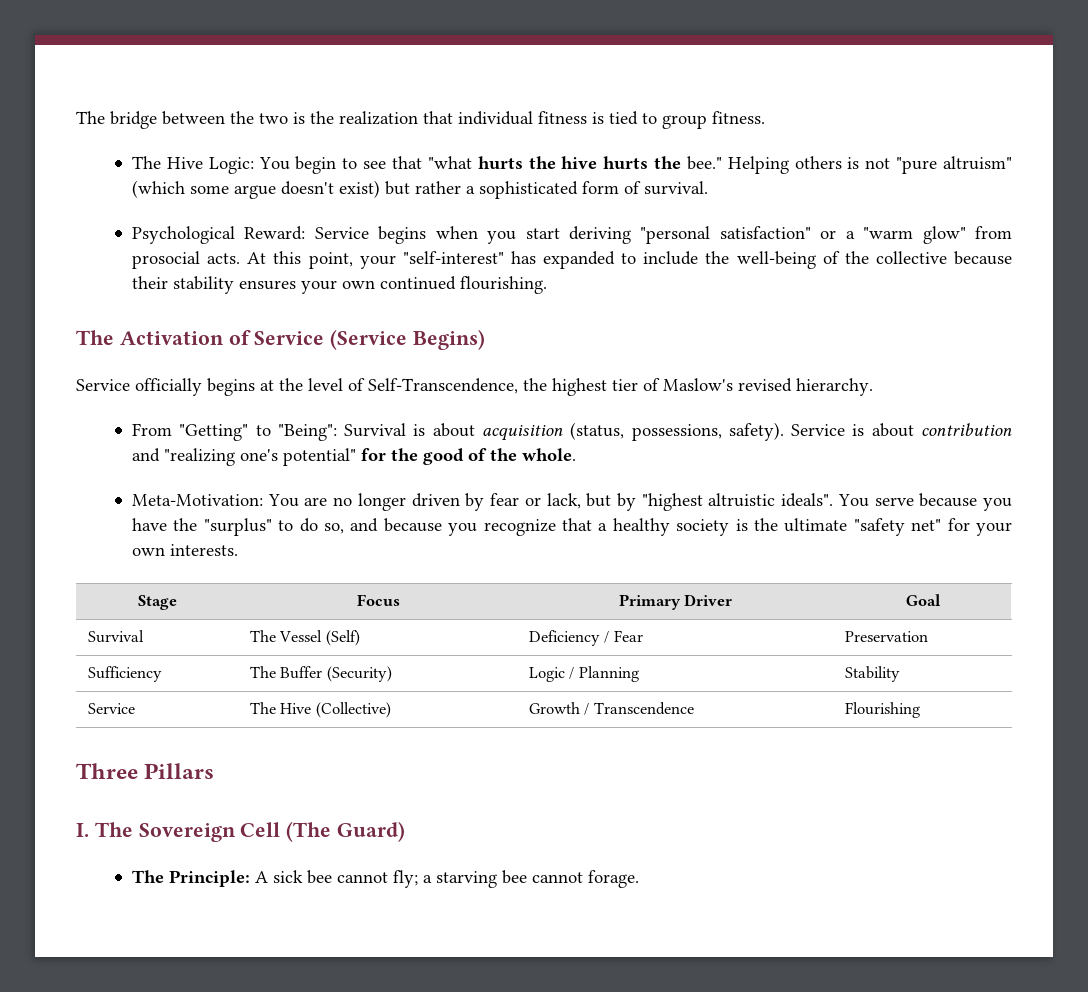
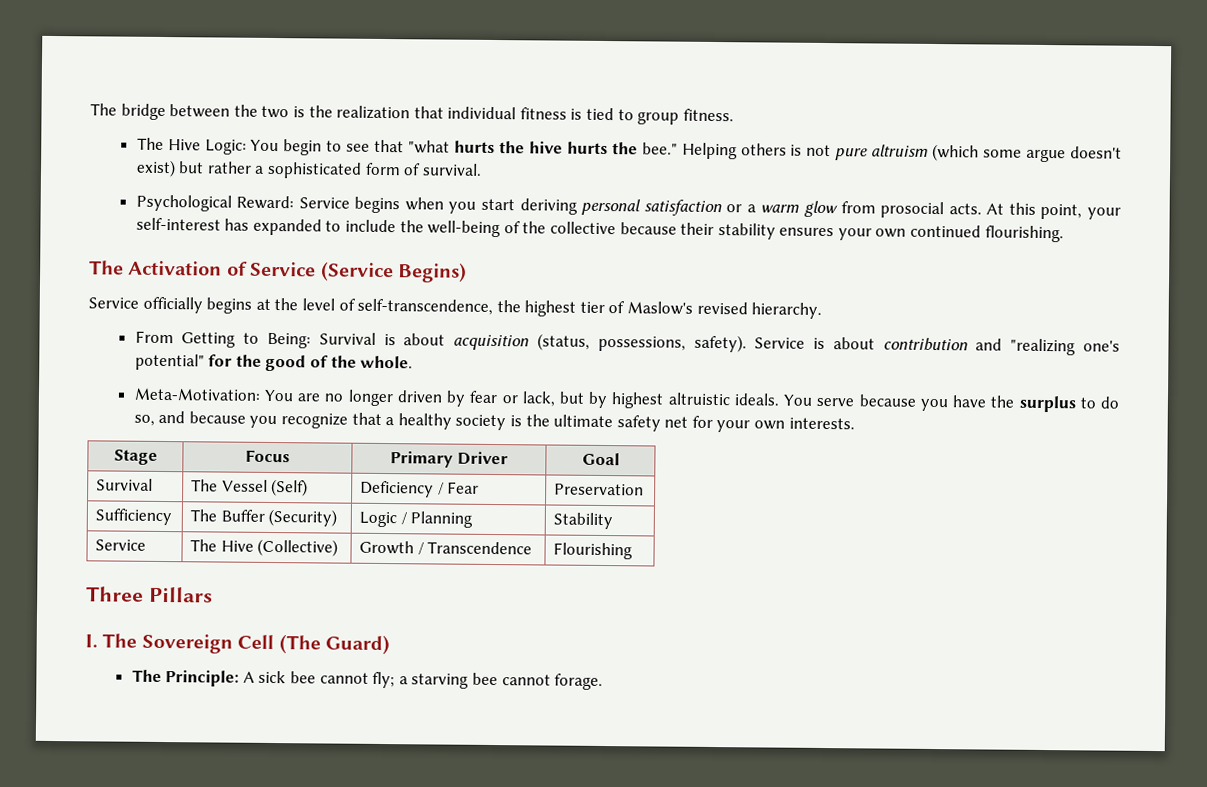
[896,156,1013,174] "pure altruism" -> [835,144,929,161] pure altruism
[640,226,966,244] "personal satisfaction" or a "warm glow" -> [581,198,839,218] personal satisfaction or a warm glow
[402,251,504,264] "self-interest" -> [135,217,221,231] self-interest
[368,378,518,394] Self-Transcendence, -> [357,298,494,316] self-transcendence,
[179,424,337,441] "Getting" to "Being": -> [181,332,311,349] Getting to Being:
[641,493,834,511] "highest altruistic ideals". -> [611,392,780,409] highest altruistic ideals.
[203,518,272,536] "surplus" -> [1018,395,1076,413] surplus
[853,518,942,536] "safety net" -> [616,415,689,432] safety net

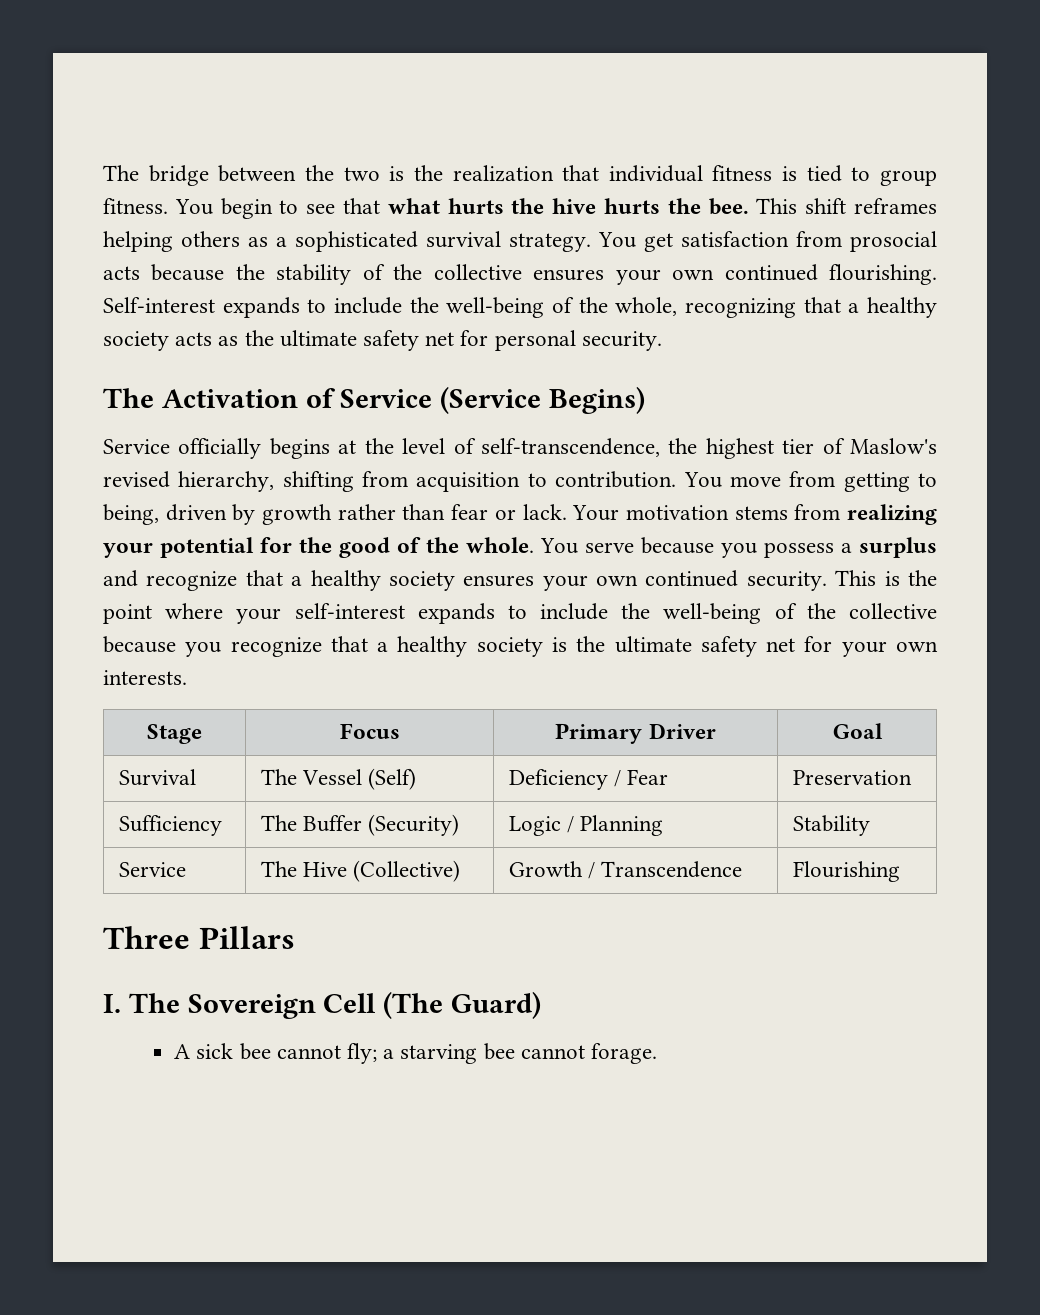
[136,137,247,155] // The Hive Logic: -> (168, 206) none
[408,140,451,154] "what -> [387,198,440,214] what
[641,142,1122,163] [135,159,482,179] [135,194,1121,220] [135,217,1064,243] bee." Helping others is not pure altruism (which some argue doesn't exist) but rather a sophisticated form of survival. // Psychological Reward: Service begins when you start deriving personal satisfaction or a warm glow from prosocial acts. At this point, your self-interest has expanded to include the well-being of the collective because their stability ensures your own continued flourishing. -> [708,198,937,215] [103,231,937,252] [103,264,938,285] [103,297,937,318] [103,330,662,351] bee. This shift reframes helping others as a sophisticated survival strategy. You get satisfaction from prosocial acts because the stability of the collective ensures your own continued flourishing. Self-interest expands to include the well-being of the whole, recognizing that a healthy society acts as the ultimate safety net for personal security.
[751,302,823,319] [134,330,1120,356] [134,353,205,371] hierarchy. // From Getting to Being: Survival is about acquisition (status, possessions, safety). Service is about contribution and "realizing one's potential" -> [178,471,938,492] [103,504,937,525] [103,537,254,558] hierarchy, shifting from acquisition to contribution. You move from getting to being, driven by growth rather than fear or lack. Your motivation stems from realizing your potential
[133,387,1120,413] [133,410,186,426] // Meta-Motivation: You are no longer driven by fear or lack, but by highest altruistic ideals. You serve because you have the surplus to do so, and -> [540,537,937,558] [103,570,937,591] [103,603,937,624] You serve because you possess a surplus and recognize that a healthy society ensures your own continued security. This is the point where your self-interest expands to include the well-being of the collective
[131,669,240,687] The Principle: -> (542, 1005) none

